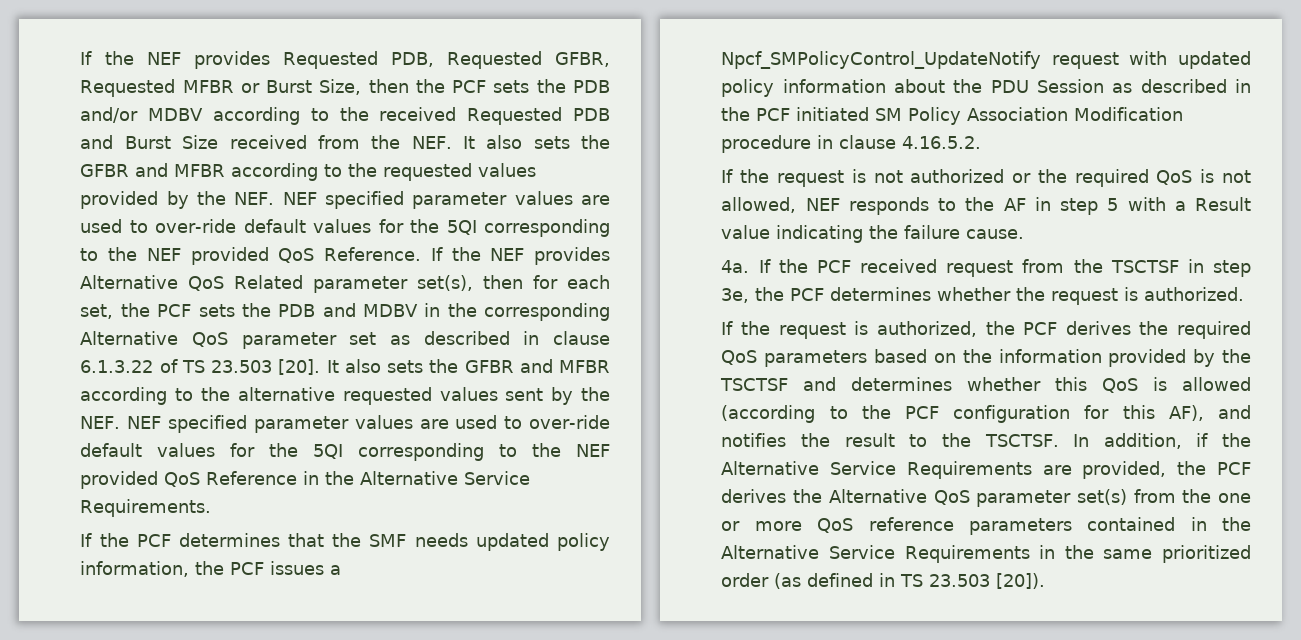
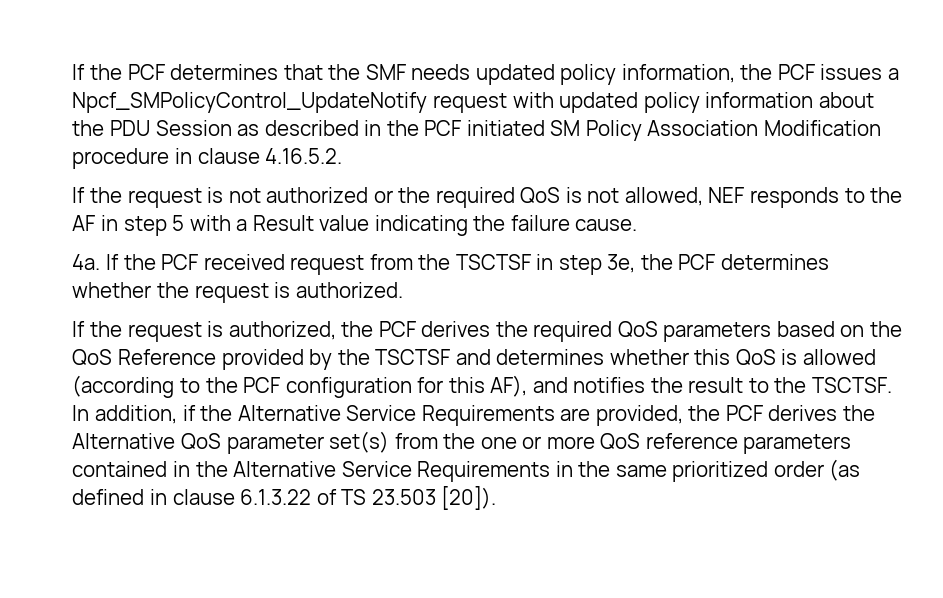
[80,51,610,69] [80,79,610,97] [80,107,610,125] [80,135,610,149] [80,163,537,181] [80,191,610,209] [80,219,610,237] [80,247,610,265] [80,275,610,293] [80,303,610,321] [80,331,610,349] [80,359,611,375] [80,387,610,405] [80,415,611,433] [80,443,610,461] [80,471,531,489] [80,499,212,517] [80,533,129,547] If the NEF provides Requested PDB, Requested GFBR, Requested MFBR or Burst Size, then the PCF sets the PDB and/or MDBV according to the received Requested PDB and Burst Size received from the NEF. It also sets the GFBR and MFBR according to the requested values provided by the NEF. NEF specified parameter values are used to over-ride default values for the 5QI corresponding to the NEF provided QoS Reference. If the NEF provides Alternative QoS Related parameter set(s), then for each set, the PCF sets the PDB and MDBV in the corresponding Alternative QoS parameter set as described in clause 6.1.3.22 of TS 23.503 [20]. It also sets the GFBR and MFBR according to the alternative requested values sent by the NEF. NEF specified parameter values are used to over-ride default values for the 5QI corresponding to the NEF provided QoS Reference in the Alternative Service Requirements. // If the -> [72,64,123,80] If the
[998,349,1102,363] information -> [72,349,217,365] QoS Reference
(896, 580) none -> [172,489,337,505] clause 6.1.3.22 of

